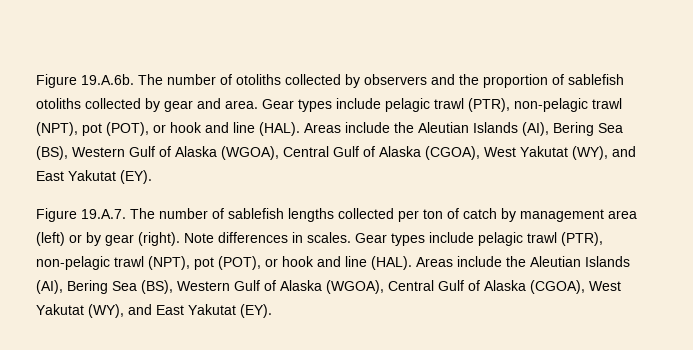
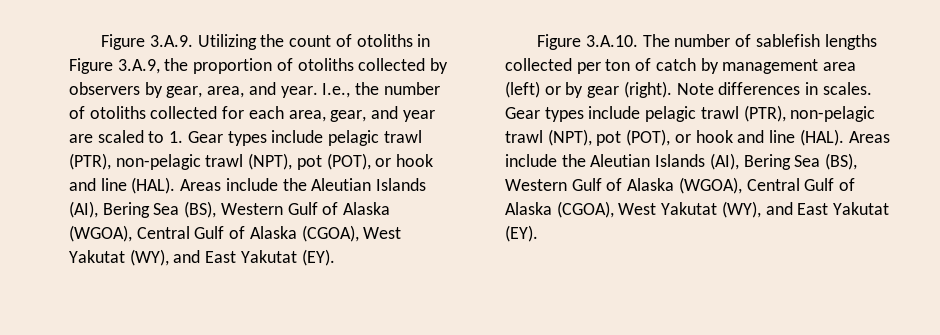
[36,74,216,88] Figure 19.A.6b. The number -> [101,34,431,50] [69,58,273,74] Figure 3.A.9. Utilizing the count of otoliths in Figure 3.A.9, the proportion
[431,74,624,88] [36,98,258,112] and the proportion of sablefish otoliths collected by gear and area. -> [144,82,440,98] [69,106,435,122] [69,130,184,143] by gear, area, and year. I.e., the number of otoliths collected for each area, gear, and year are scaled to 1.
[81,209,126,219] 19.A.7. -> [585,35,638,47] 3.A.10.

